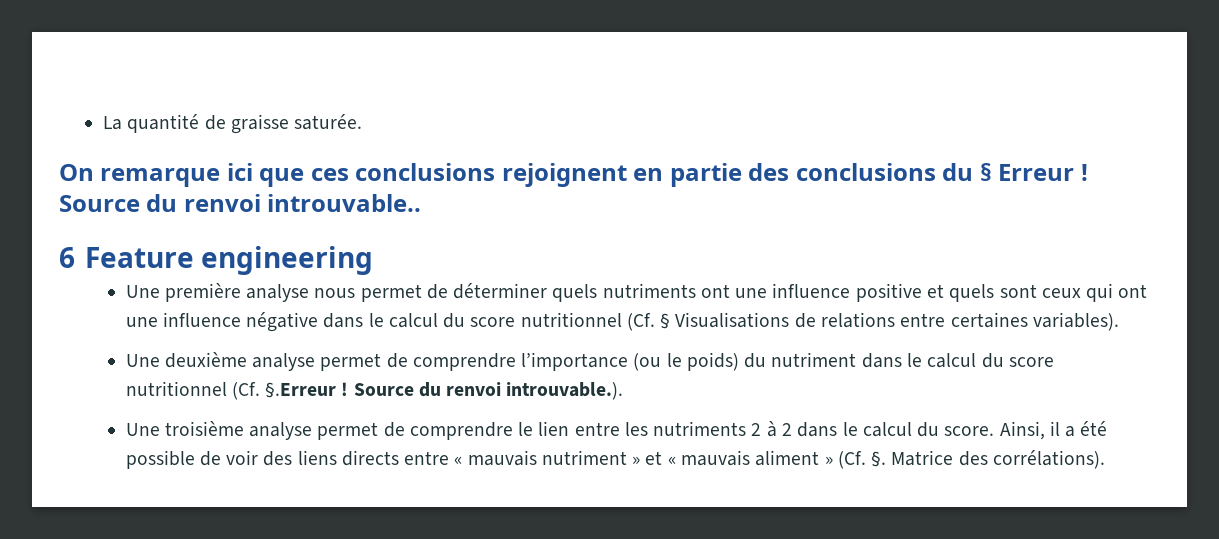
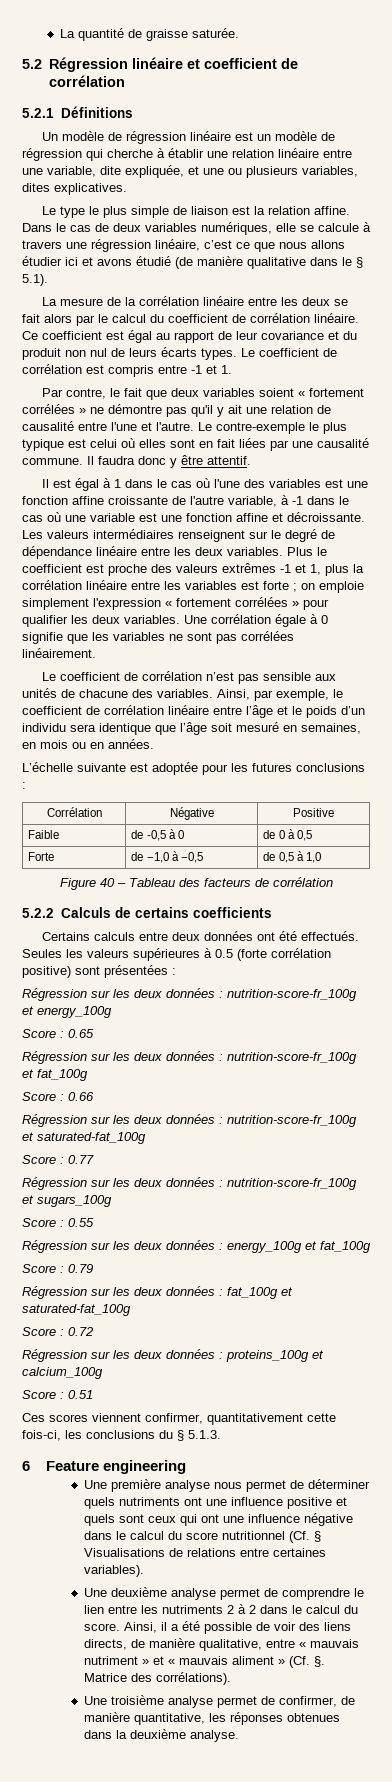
[59,163,1088,187] [59,194,422,212] On remarque ici que ces conclusions rejoignent en partie des conclusions du § Erreur ! Source du renvoi introuvable.. -> [22,57,298,72] [48,75,125,87] [22,106,133,118] [42,131,336,144] [22,148,352,161] [22,165,358,178] [22,183,127,195] [42,206,351,218] [22,222,371,235] [22,239,345,252] [22,256,363,269] [22,274,48,286] [42,296,349,306] [22,313,359,326] [22,330,357,343] [22,347,337,360] [22,364,232,377] [42,388,365,400] [22,404,331,417] [22,421,347,434] [22,438,369,451] [22,455,251,468] [42,478,369,491] [22,495,349,507] [22,512,365,522] [22,529,335,542] [22,546,327,559] [22,563,364,576] [22,580,364,593] [22,597,329,610] [22,614,328,627] [22,631,294,644] [22,648,96,658] [42,671,337,684] [22,688,343,701] [22,705,365,718] [22,722,361,735] [22,739,154,749] [22,762,365,775] [22,782,26,789] [46,807,102,817] [169,807,214,820] [293,808,334,817] [28,830,60,839] [131,829,184,841] [263,829,312,841] [28,852,55,861] [131,851,203,863] [263,851,321,863] [59,877,333,890] [22,907,272,918] [42,931,360,941] [22,948,331,961] [22,965,176,978] [22,988,357,1001] [22,1006,112,1018] [22,1029,94,1038] [22,1051,357,1064] [22,1069,88,1081] [22,1092,94,1101] [22,1114,357,1127] [22,1132,146,1144] [22,1155,94,1164] [22,1177,357,1190] [22,1195,112,1207] [22,1218,94,1227] [22,1240,371,1253] [22,1264,93,1273] [22,1286,293,1299] [22,1304,131,1316] [22,1327,94,1336] [22,1349,324,1362] [22,1367,103,1379] [22,1390,93,1399] [22,1413,336,1425] [22,1430,221,1441] 5.2 Régression linéaire et coefficient de corrélation // 5.2.1 Définitions // Un modèle de régression linéaire est un modèle de régression qui cherche à établir une relation linéaire entre une variable, dite expliquée, et une ou plusieurs variables, dites explicatives. // Le type le plus simple de liaison est la relation affine. Dans le cas de deux variables numériques, elle se calcule à travers une régression linéaire, c’est ce que nous allons étudier ici et avons étudié (de manière qualitative dans le § 5.1). // La mesure de la corrélation linéaire entre les deux se fait alors par le calcul du coefficient de corrélation linéaire. Ce coefficient est égal au rapport de leur covariance et du produit non nul de leurs écarts types. Le coefficient de corrélation est compris entre -1 et 1. // Par contre, le fait que deux variables soient « fortement corrélées » ne démontre pas qu'il y ait une relation de causalité entre l'une et l'autre. Le contre-exemple le plus typique est celui où elles sont en fait liées par une causalité commune. Il faudra donc y être attentif. // Il est égal à 1 dans le cas où l'une des variables est une fonction affine croissante de l'autre variable, à -1 dans le cas où une variable est une fonction affine et décroissante. Les valeurs intermédiaires renseignent sur le degré de dépendance linéaire entre les deux variables. Plus le coefficient est proche des valeurs extrêmes -1 et 1, plus la corrélation linéaire entre les variables est forte ; on emploie simplement l'expression « fortement corrélées » pour qualifier les deux variables. Une corrélation égale à 0 signifie que les variables ne sont pas corrélées linéairement. // Le coefficient de corrélation n’est pas sensible aux unités de chacune des variables. Ainsi, par exemple, le coefficient de corrélation linéaire entre l’âge et le poids d’un individu sera identique que l’âge soit mesuré en semaines, en mois ou en années. // L’échelle suivante est adoptée pour les futures conclusions : // Corrélation | Négative | Positive // Faible | de -0,5 à 0 | de 0 à 0,5 // Forte | de −1,0 à −0,5 | de 0,5 à 1,0 // Figure 40 – Tableau des facteurs de corrélation // 5.2.2 Calculs de certains coefficients // Certains calculs entre deux données ont été effectués. Seules les valeurs supérieures à 0.5 (forte corrélation positive) sont présentées : // Régression sur les deux données : nutrition-score-fr_100g et energy_100g // Score : 0.65 // Régression sur les deux données : nutrition-score-fr_100g et fat_100g // Score : 0.66 // Régression sur les deux données : nutrition-score-fr_100g et saturated-fat_100g // Score : 0.77 // Régression sur les deux données : nutrition-score-fr_100g et sugars_100g // Score : 0.55 // Régression sur les deux données : energy_100g et fat_100g // Score : 0.79 // Régression sur les deux données : fat_100g et saturated-fat_100g // Score : 0.72 // Régression sur les deux données : proteins_100g et calcium_100g // Score : 0.51 // Ces scores viennent confirmer, quantitativement cette fois-ci, les conclusions du § 5.1.3.
[521,352,1054,371] [125,381,624,400] [125,421,513,440] l’importance (ou le poids) du nutriment dans le calcul du score nutritionnel (Cf. §.Erreur ! Source du renvoi introuvable.). // Une troisième analyse permet de comprendre -> (350, 1594) none
[341,450,399,466] directs -> [83,1638,262,1651] directs, de manière qualitative,
(1105, 459) none -> [83,1695,355,1708] [83,1712,340,1725] [83,1729,239,1742] // Une troisième analyse permet de confirmer, de manière quantitative, les réponses obtenues dans la deuxième analyse.

